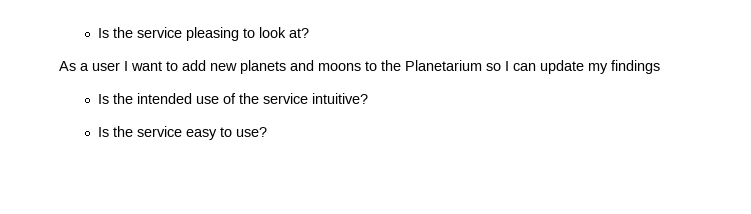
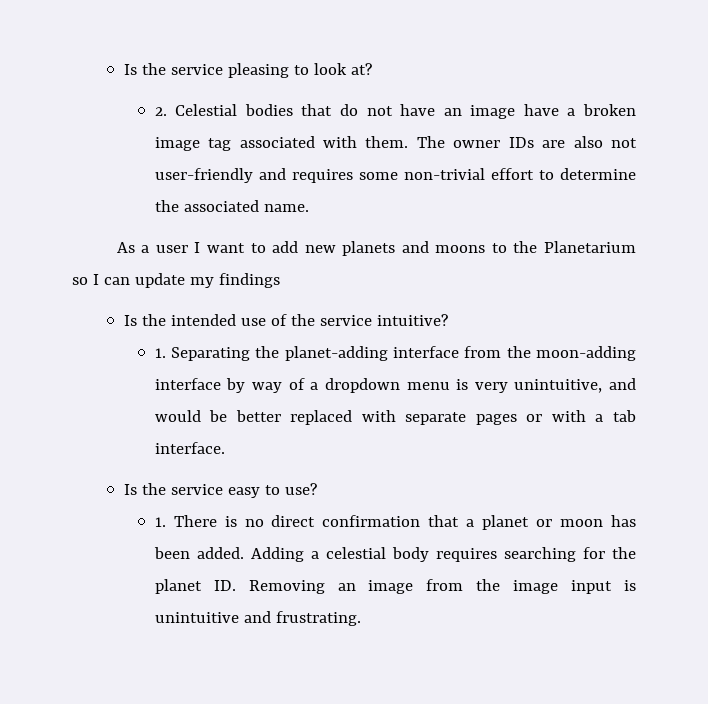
(309, 33) none -> [154,104,636,119] [154,136,638,151] [154,168,636,183] [154,200,309,212] // 2. Celestial bodies that do not have an image have a broken image tag associated with them. The owner IDs are also not user-friendly and requires some non-trivial effort to determine the associated name.
(368, 98) none -> [154,346,636,361] [154,378,636,393] [154,410,636,425] [154,442,225,454] // 1. Separating the planet-adding interface from the moon-adding interface by way of a dropdown menu is very unintuitive, and would be better replaced with separate pages or with a tab interface.
(267, 132) none -> [154,515,637,530] [153,547,636,562] [154,579,637,594] [154,611,361,626] // 1. There is no direct confirmation that a planet or moon has been added. Adding a celestial body requires searching for the planet ID. Removing an image from the image input is unintuitive and frustrating.

